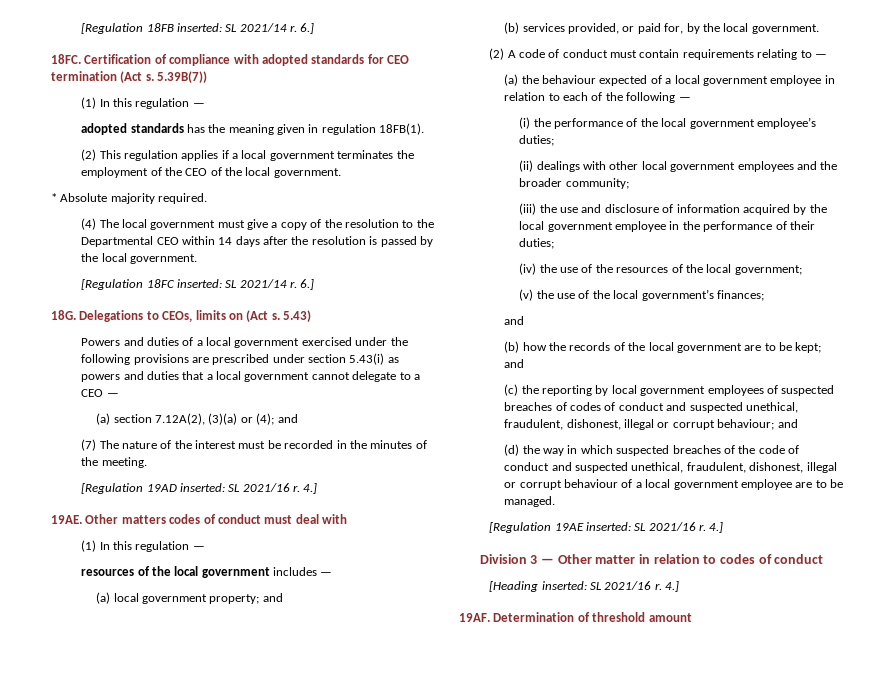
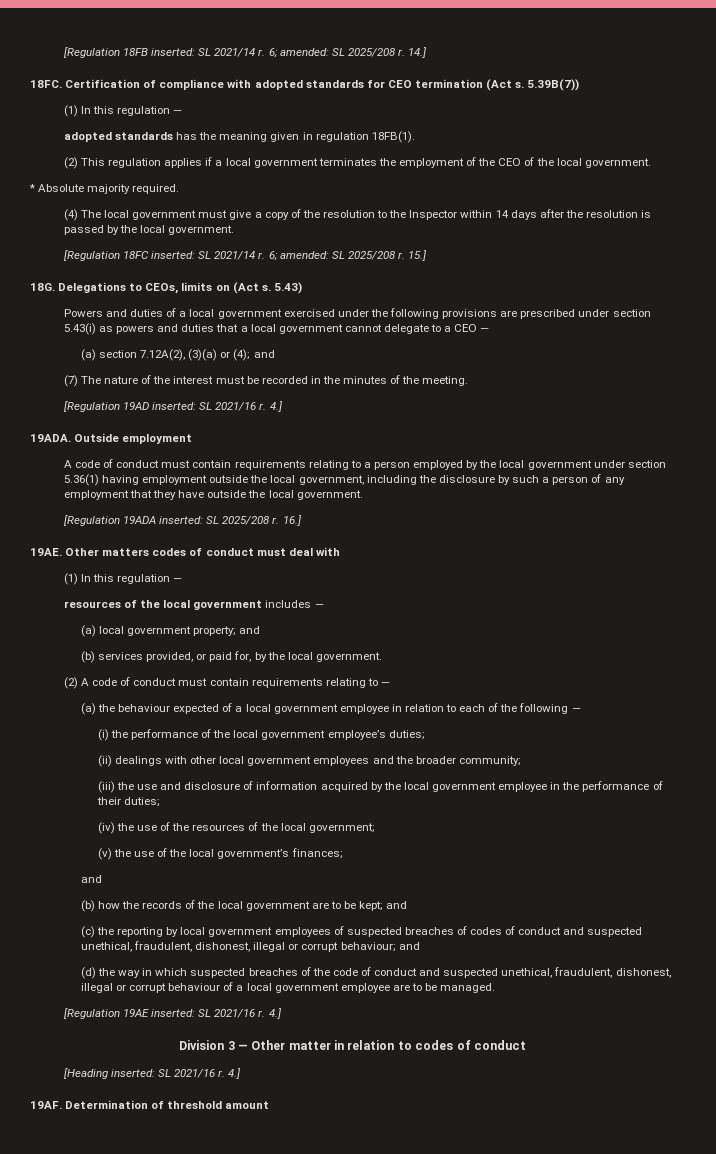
[300,23,315,34] 6.] -> [268,47,428,58] 6; amended: SL 2025/208 r. 14.]
[81,236,179,247] Departmental CEO -> [409,210,458,220] Inspector
[300,279,315,290] 6.] -> [268,250,428,261] 6; amended: SL 2025/208 r. 15.]
(318, 488) none -> [30,433,193,444] [63,459,666,470] [63,474,625,486] [63,490,363,500] [63,515,302,526] // 19ADA. Outside employment // A code of conduct must contain requirements relating to a person employed by the local government under section 5.36(1) having employment outside the local government, including the disclosure by such a person of any employment that they have outside the local government. // [Regulation 19ADA inserted: SL 2025/208 r. 16.]

